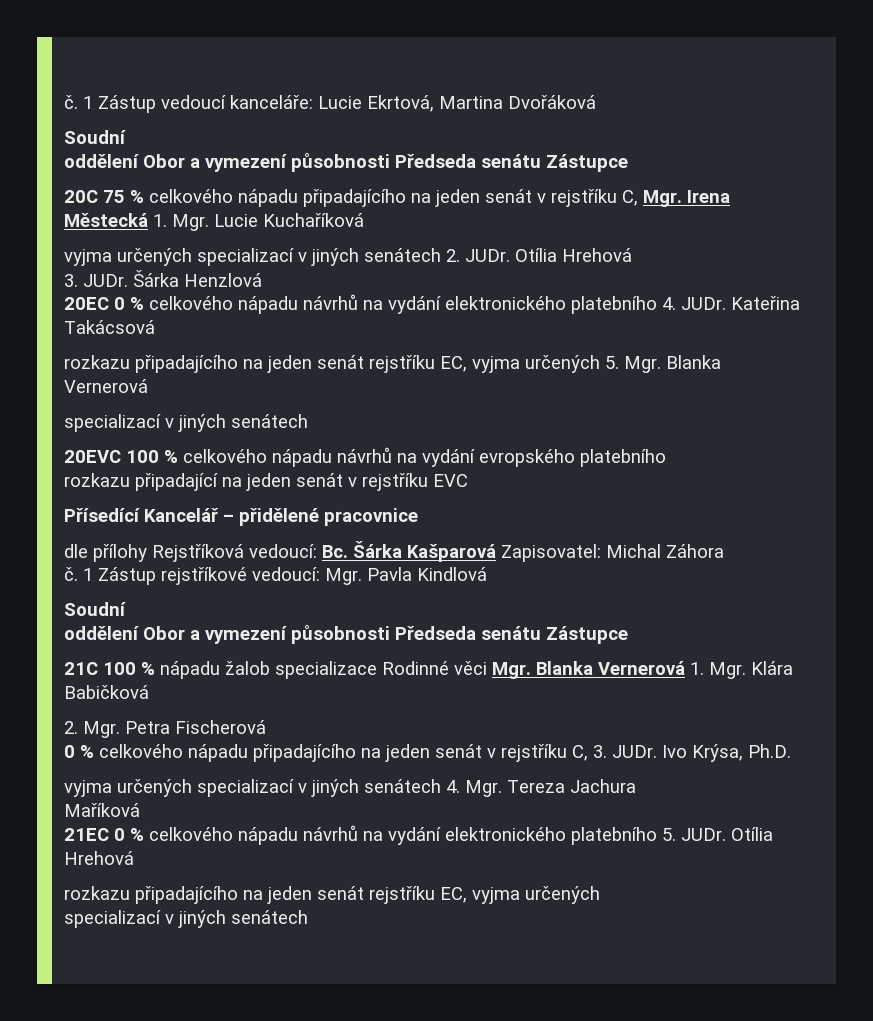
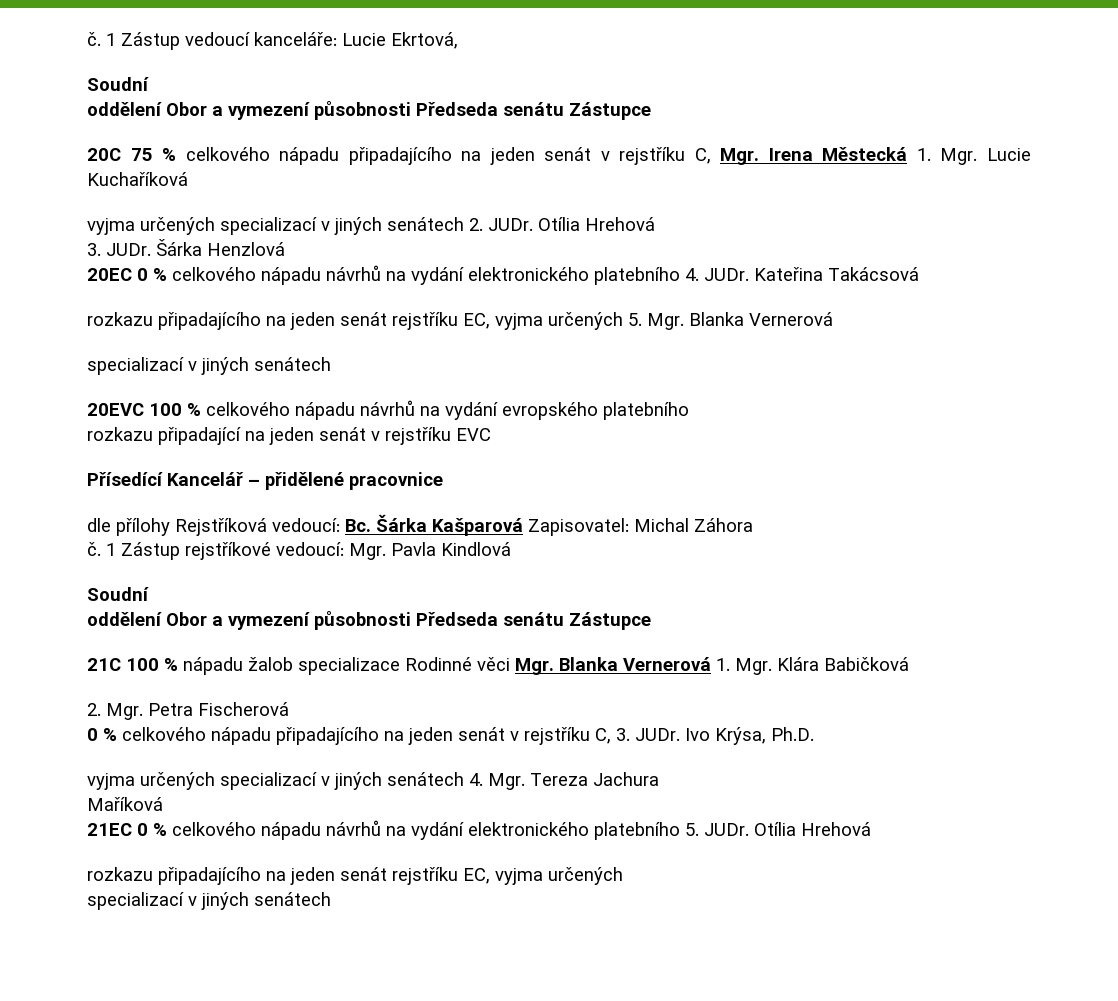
[439,95,596,109] Martina Dvořáková -> (458, 40) none

